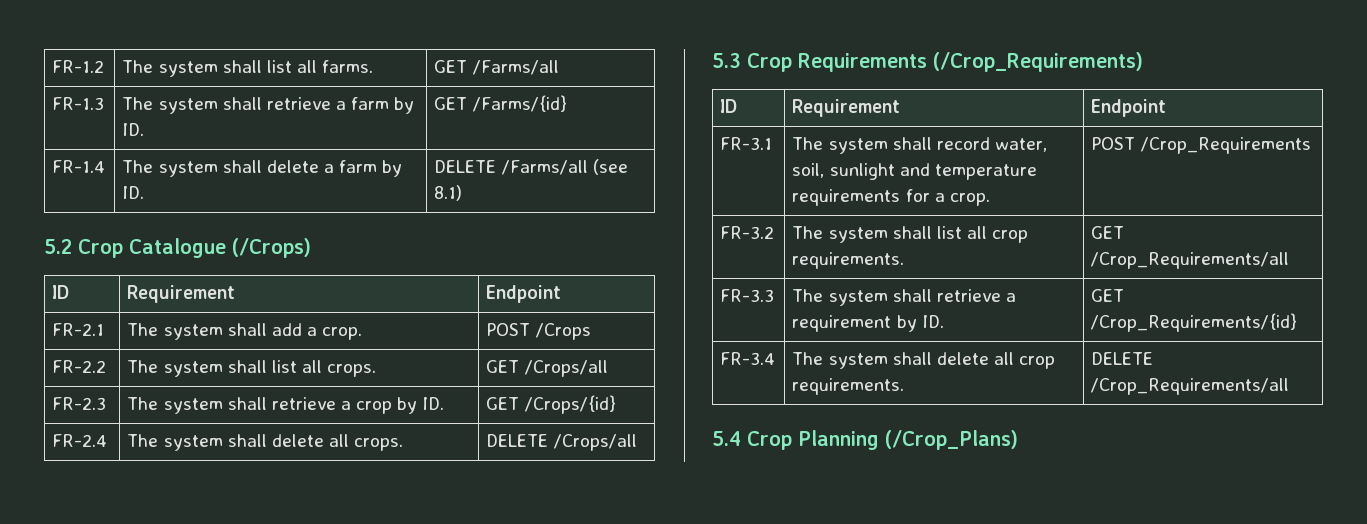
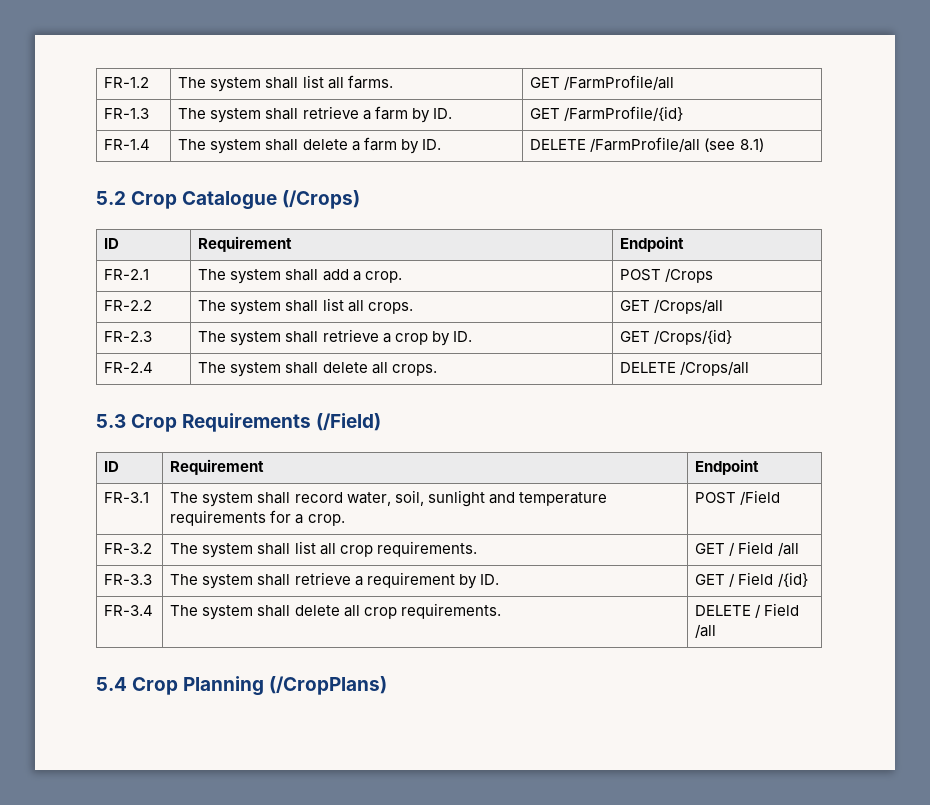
[471,60,559,75] /Farms/all -> [564,75,675,90] /FarmProfile/all
[471,95,567,112] /Farms/{id} -> [564,106,684,121] /FarmProfile/{id}
[500,160,588,175] /Farms/all -> [590,137,701,152] /FarmProfile/all
[933,52,1143,72] (/Crop_Requirements) -> [316,413,382,431] (/Field)
[1139,137,1311,154] /Crop_Requirements -> [740,490,781,505] /Field
[1090,252,1290,269] /Crop_Requirements/all -> [729,541,799,556] / Field /all
[1090,313,1298,332] /Crop_Requirements/{id} -> [729,572,808,587] / Field /{id}
[1090,378,1290,395] /Crop_Requirements/all -> [755,603,800,618] [695,624,717,638] / Field /all
[885,430,1018,450] (/Crop_Plans) -> [269,676,388,695] (/CropPlans)

